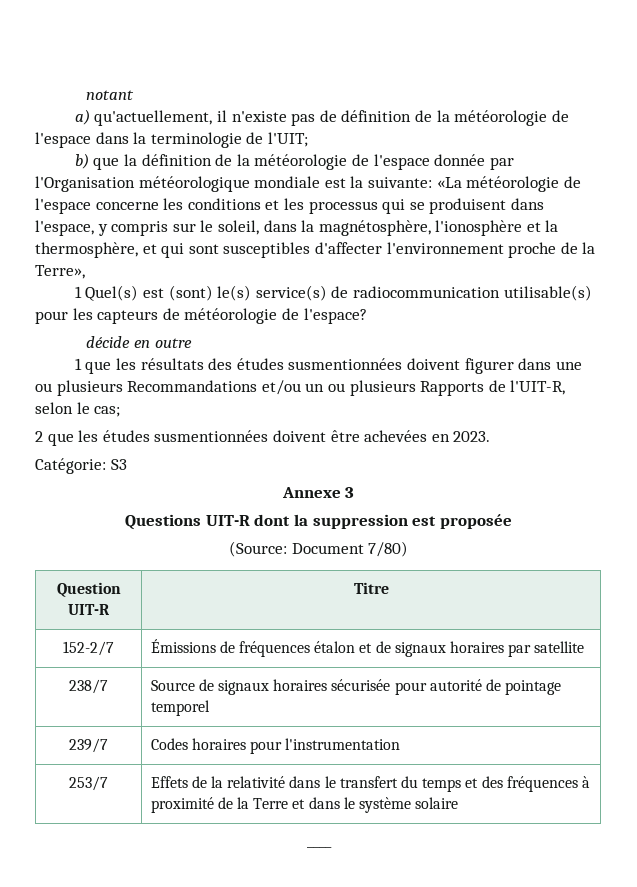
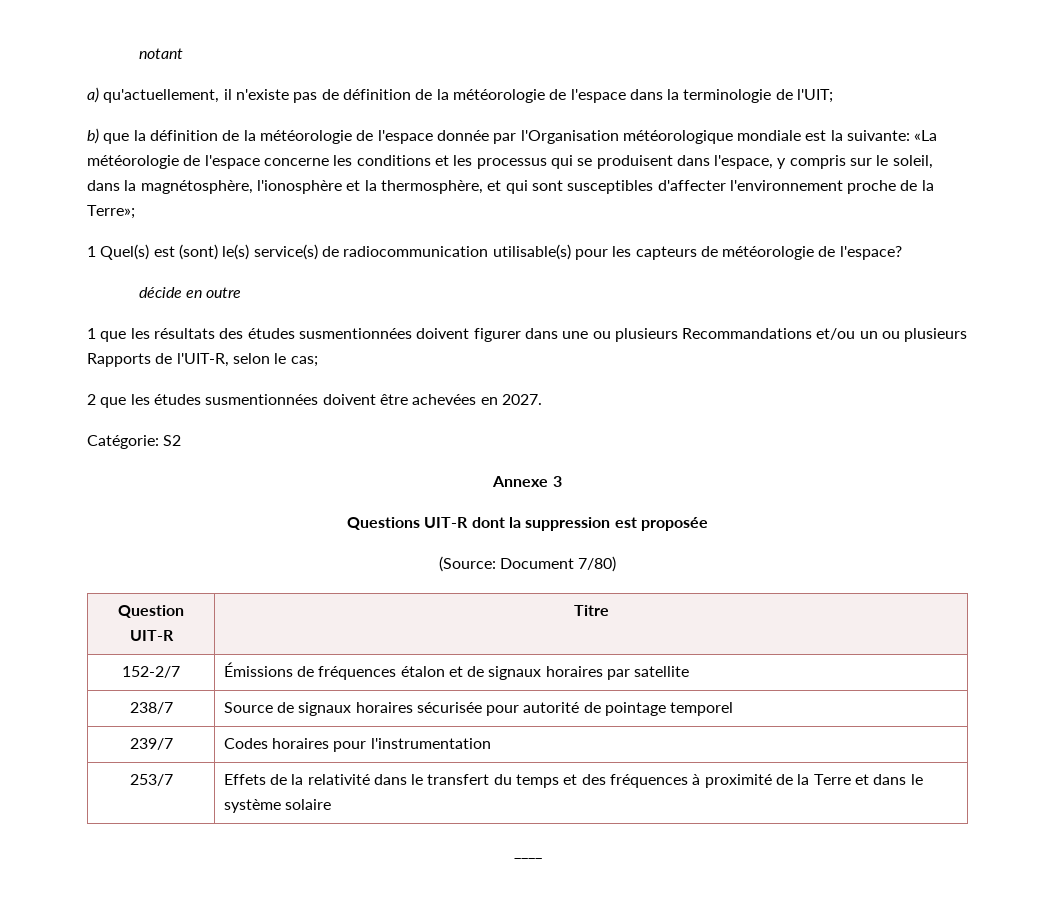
[35,265,85,279] Terre», -> [87,205,135,219] Terre»;
[453,431,491,442] 2023. -> [501,394,542,405] 2027.
[110,459,127,470] S3 -> [163,435,182,446] S2

